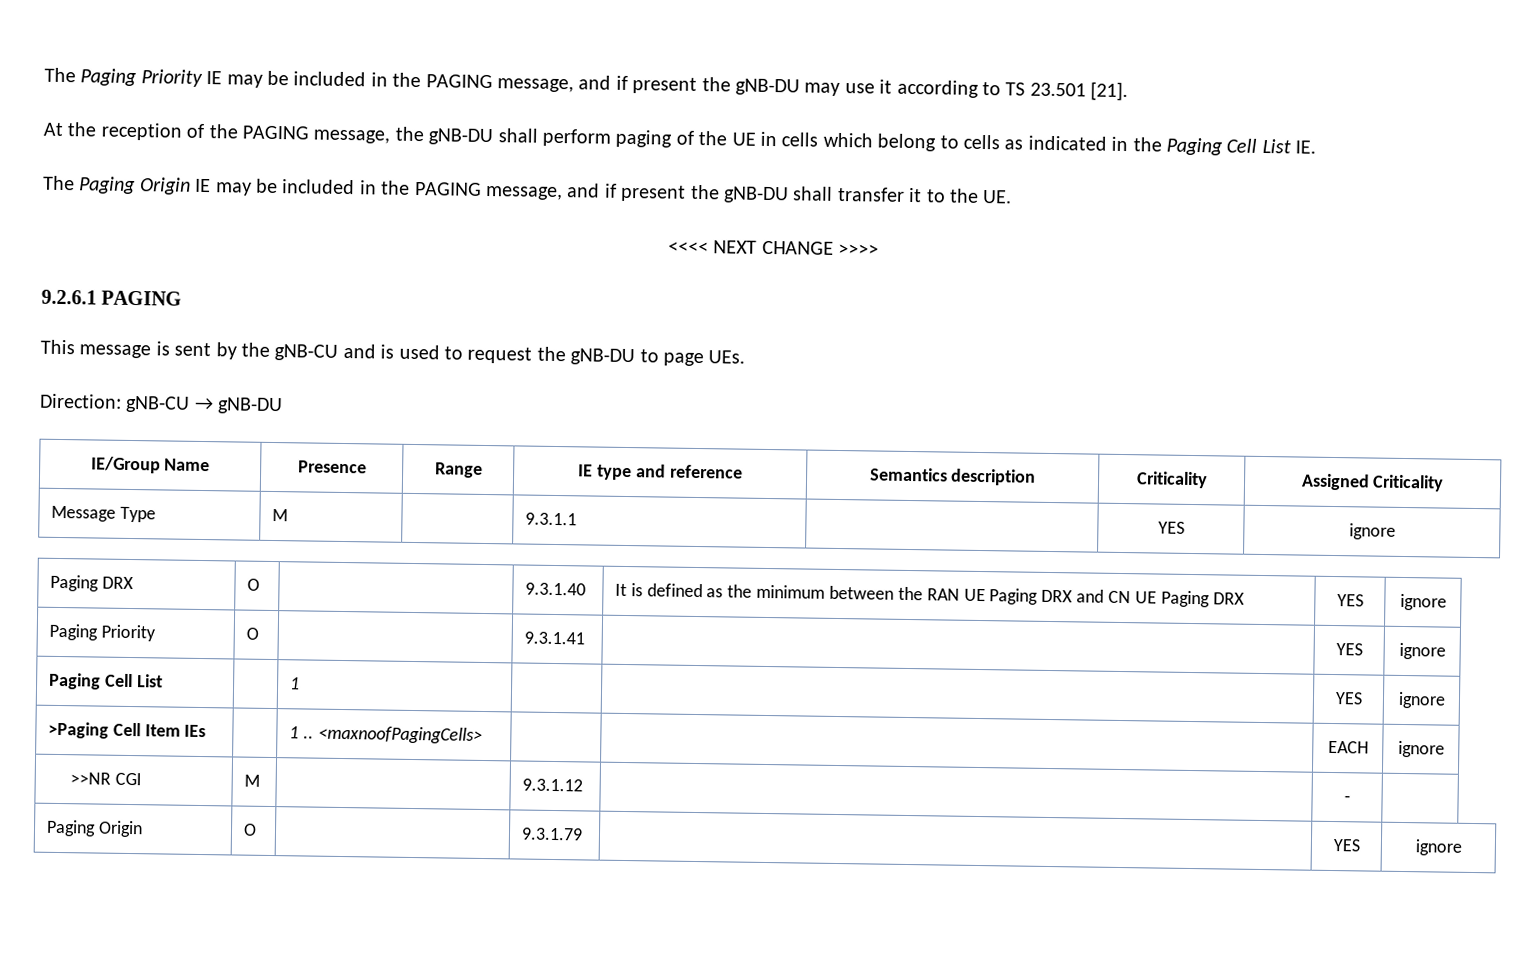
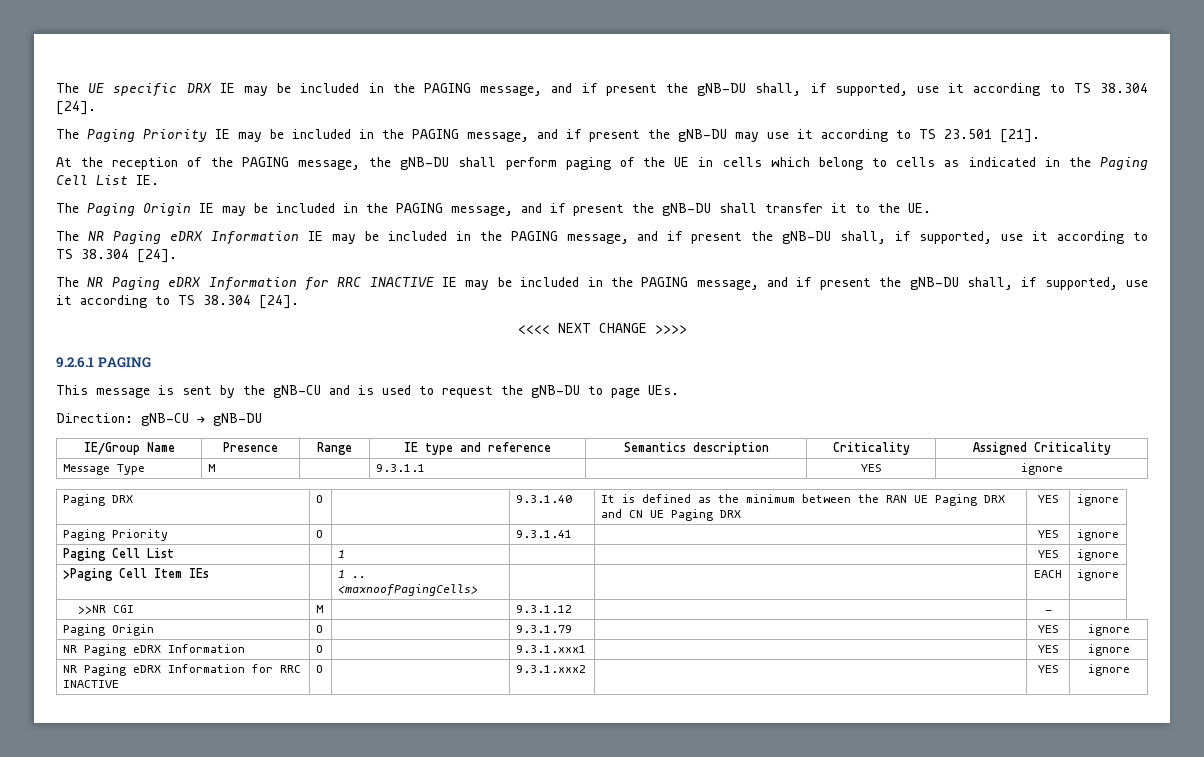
[44,67,76,83] The -> [56,83,1149,97] [56,101,96,115] [56,129,79,139] The UE specific DRX IE may be included in the PAGING message, and if present the gNB-DU shall, if supported, use it according to TS 38.304 [24]. // The
(1013, 197) none -> [56,231,1149,245] [56,249,177,263] [56,277,1148,291] [56,295,299,309] // The NR Paging eDRX Information IE may be included in the PAGING message, and if present the gNB-DU shall, if supported, use it according to TS 38.304 [24]. // The NR Paging eDRX Information for RRC INACTIVE IE may be included in the PAGING message, and if present the gNB-DU shall, if supported, use it according to TS 38.304 [24].
(1463, 847) none -> [62,644,245,656] [315,645,323,653] [515,645,586,653] [1037,645,1059,653] [1087,644,1130,656] [62,664,301,676] [62,680,119,688] [315,665,323,673] [515,665,586,673] [1037,665,1059,673] [1087,664,1130,676] // NR Paging eDRX Information | O | | 9.3.1.xxx1 | | YES | ignore // NR Paging eDRX Information for RRC INACTIVE | O | | 9.3.1.xxx2 | | YES | ignore

